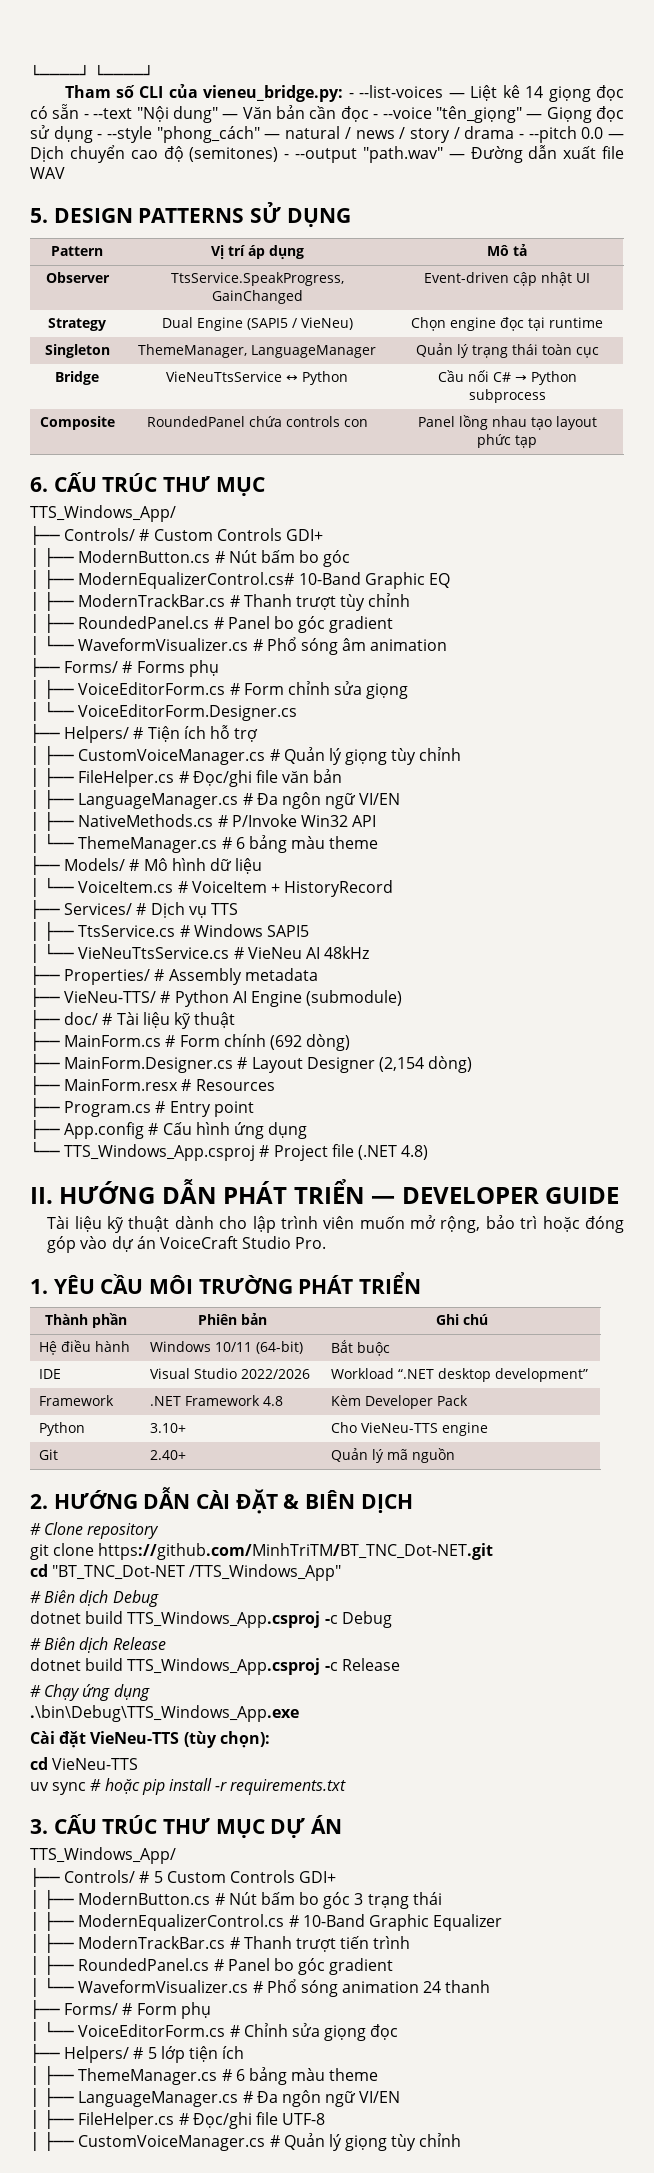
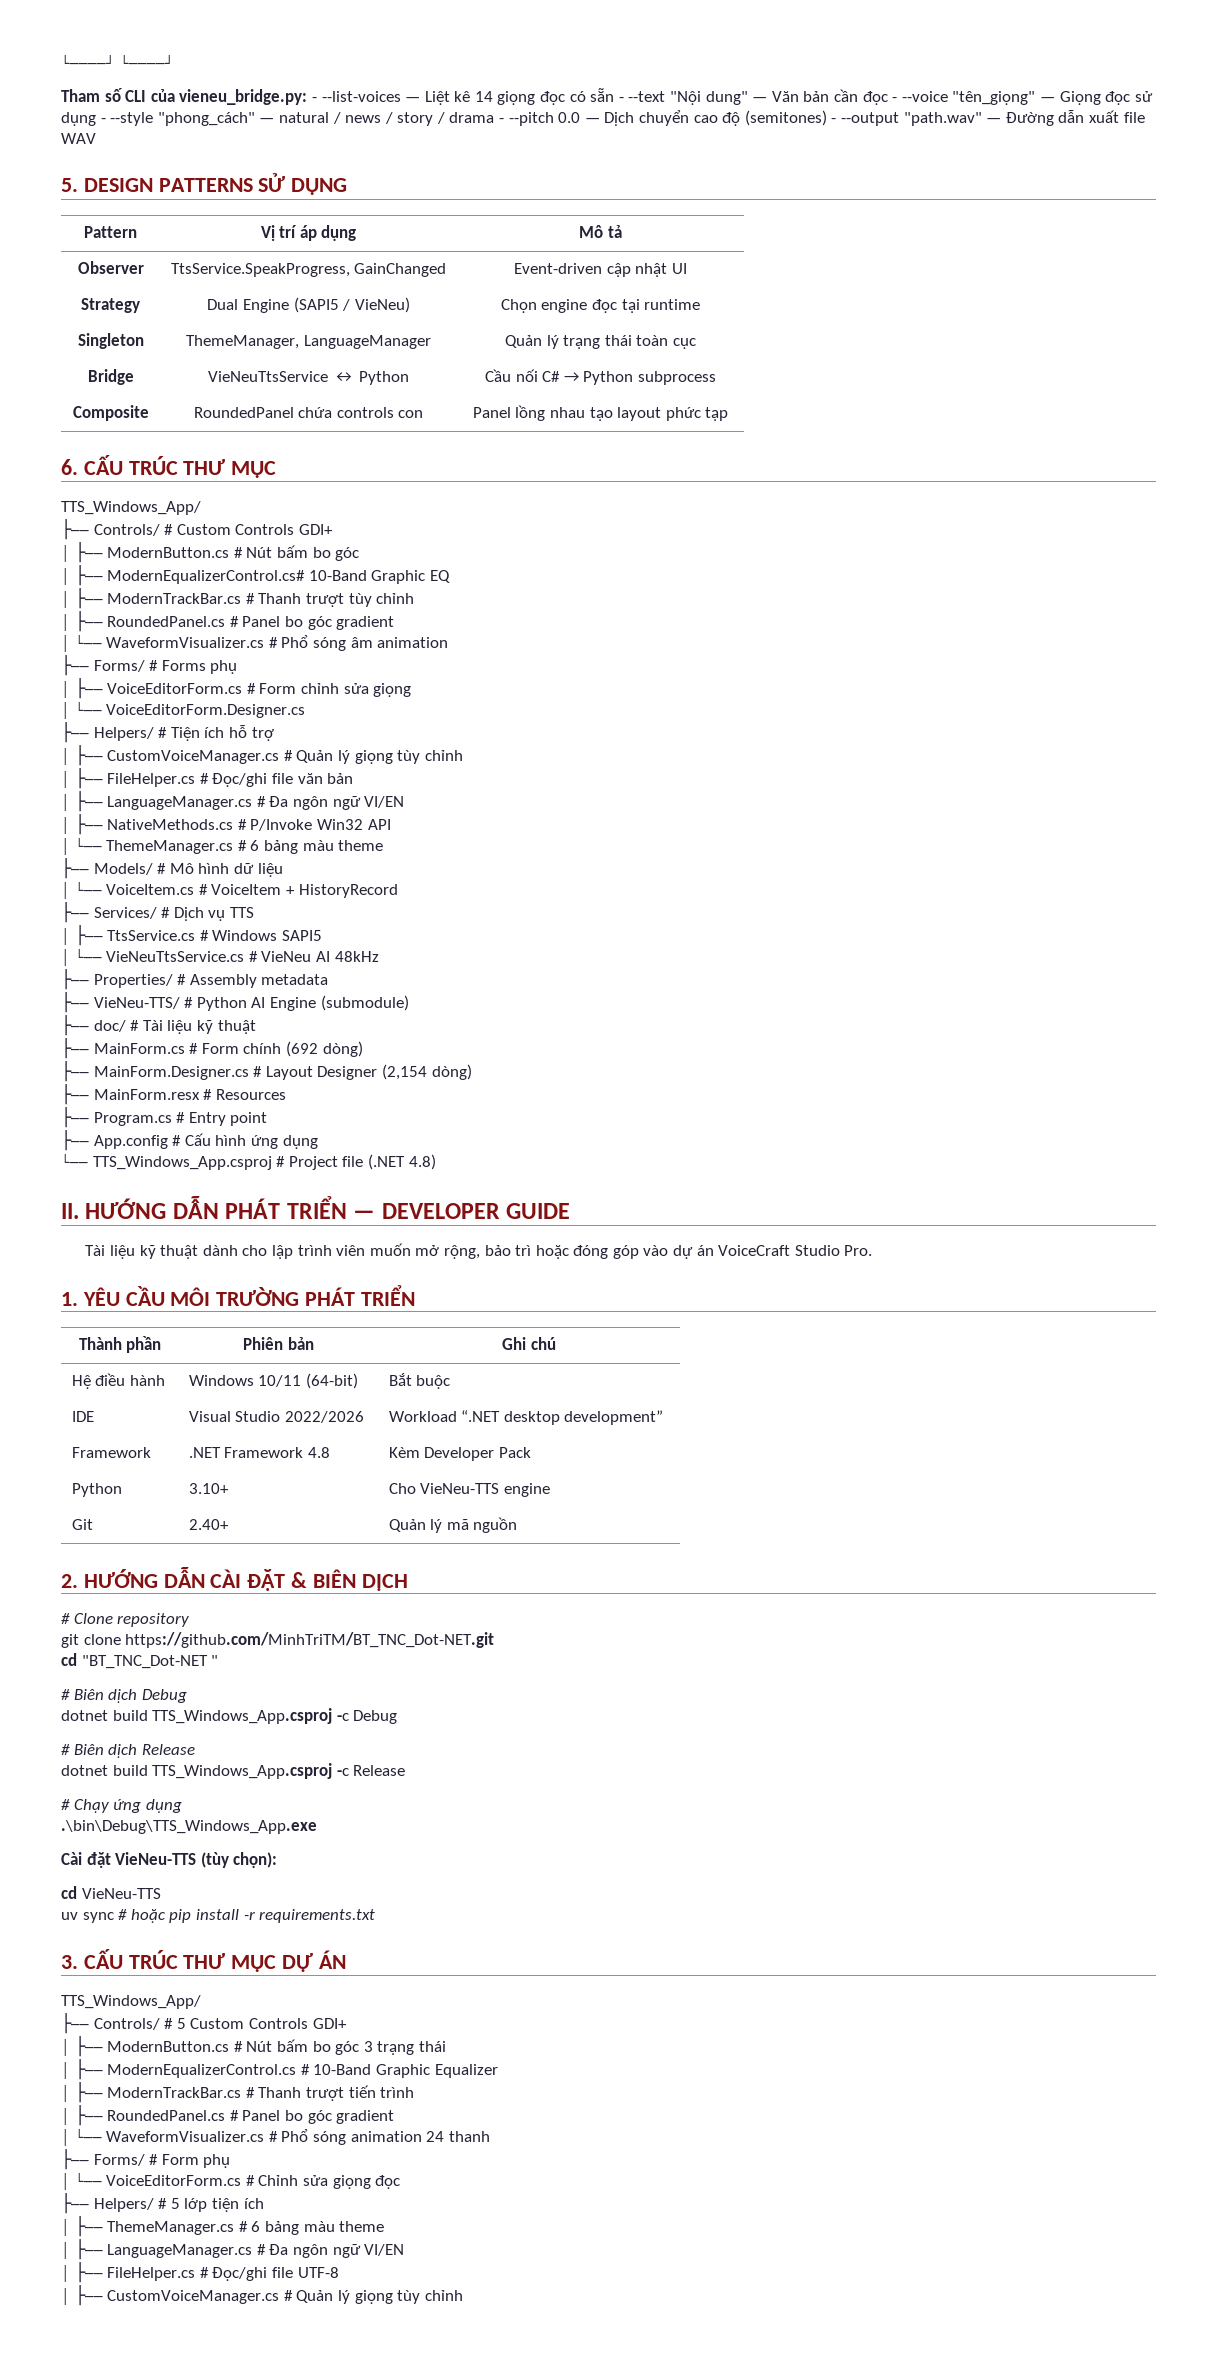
[189,1564,342,1581] /TTS_Windows_App" -> [211,1655,219,1666] "

